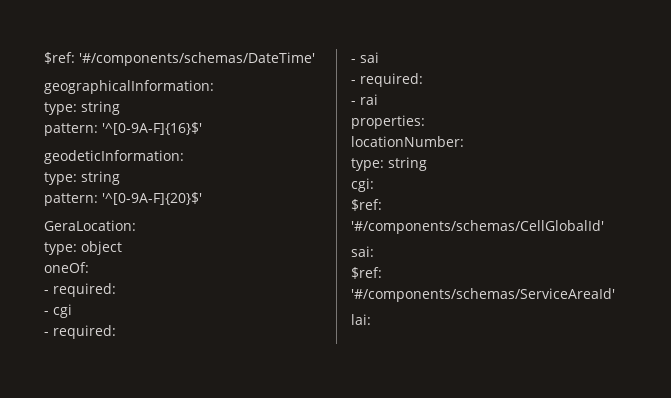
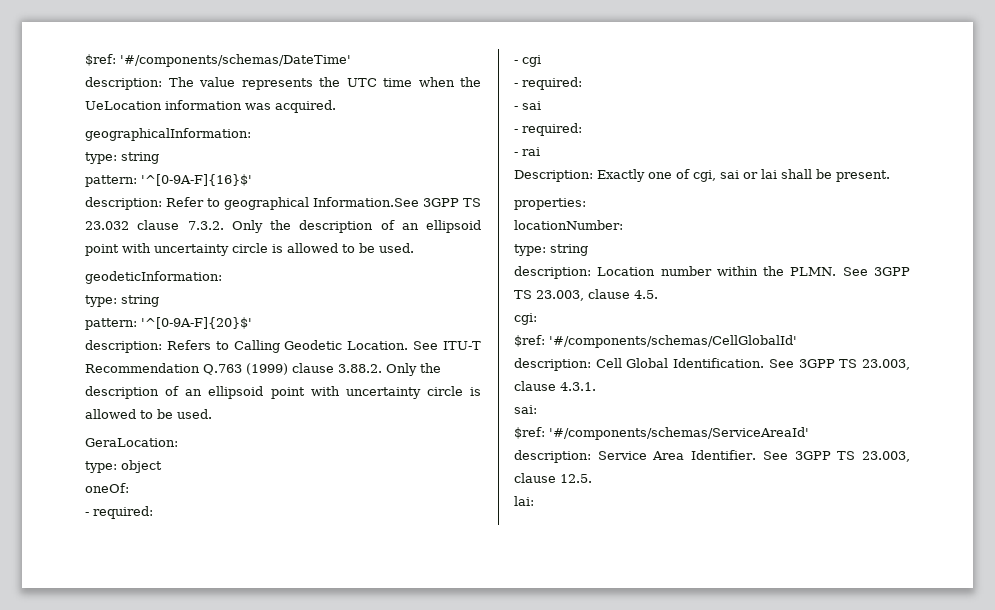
(315, 59) none -> [85,77,481,90] [85,100,336,113] // description: The value represents the UTC time when the UeLocation information was acquired.
(202, 128) none -> [85,197,481,210] [85,220,481,233] [85,243,414,256] // description: Refer to geographical Information.See 3GPP TS 23.032 clause 7.3.2. Only the description of an ellipsoid point with uncertainty circle is allowed to be used.
(202, 198) none -> [85,340,481,353] [85,363,441,376] [85,386,481,399] [85,409,212,419] // description: Refers to Calling Geodetic Location. See ITU-T Recommendation Q.763 (1999) clause 3.88.2. Only the description of an ellipsoid point with uncertainty circle is allowed to be used.
[351,115,425,129] [351,136,464,147] [351,157,427,171] [351,178,374,192] [351,199,382,211] [351,220,604,234] [351,246,374,257] [351,267,382,279] [351,288,615,302] properties: // locationNumber: // type: string // cgi: // $ref: '#/components/schemas/CellGlobalId' // sai: // $ref: '#/components/schemas/ServiceAreaId' -> [514,169,890,182] [514,198,586,210] [514,220,623,230] [514,244,588,256] [514,266,910,279] [514,289,658,301] [514,313,537,325] [514,335,797,348] [514,358,910,371] [514,381,596,391] [514,405,537,414] [514,427,809,440] [514,450,910,463] [514,473,592,483] Description: Exactly one of cgi, sai or lai shall be present. // properties: // locationNumber: // type: string // description: Location number within the PLMN. See 3GPP TS 23.003, clause 4.5. // cgi: // $ref: '#/components/schemas/CellGlobalId' // description: Cell Global Identification. See 3GPP TS 23.003, clause 4.3.1. // sai: // $ref: '#/components/schemas/ServiceAreaId' // description: Service Area Identifier. See 3GPP TS 23.003, clause 12.5.

